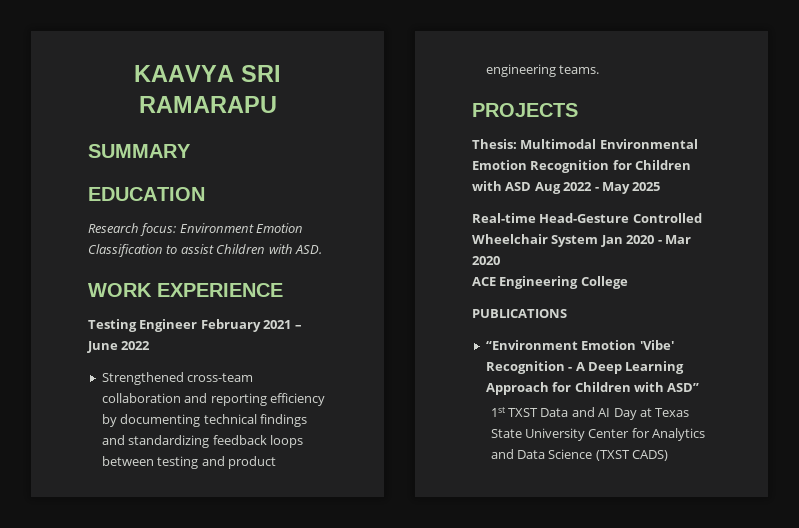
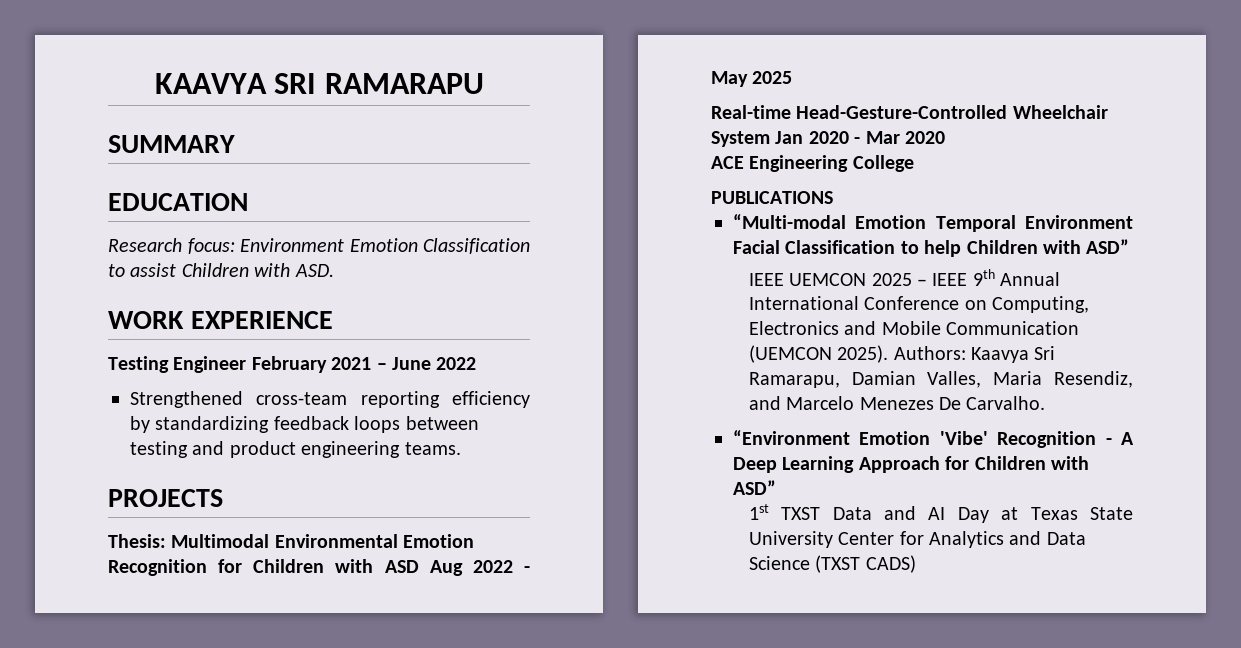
[101,393,208,403] collaboration and -> (348, 398) none
[120,414,307,427] [101,435,125,445] documenting technical findings and -> (150, 424) none
[539,213,702,223] Head-Gesture Controlled -> [796,105,1008,119] Head-Gesture-Controlled
(567, 313) none -> [733,214,1133,232] [733,239,1130,257] [748,269,1061,286] [748,296,1089,313] [748,321,1079,335] [748,345,1056,363] [748,371,1133,388] [748,396,1046,410] // “Multi-modal Emotion Temporal Environment Facial Classification to help Children with ASD” // IEEE UEMCON 2025 – IEEE 9th Annual International Conference on Computing, Electronics and Mobile Communication (UEMCON 2025). Authors: Kaavya Sri Ramarapu, Damian Valles, Maria Resendiz, and Marcelo Menezes De Carvalho.

